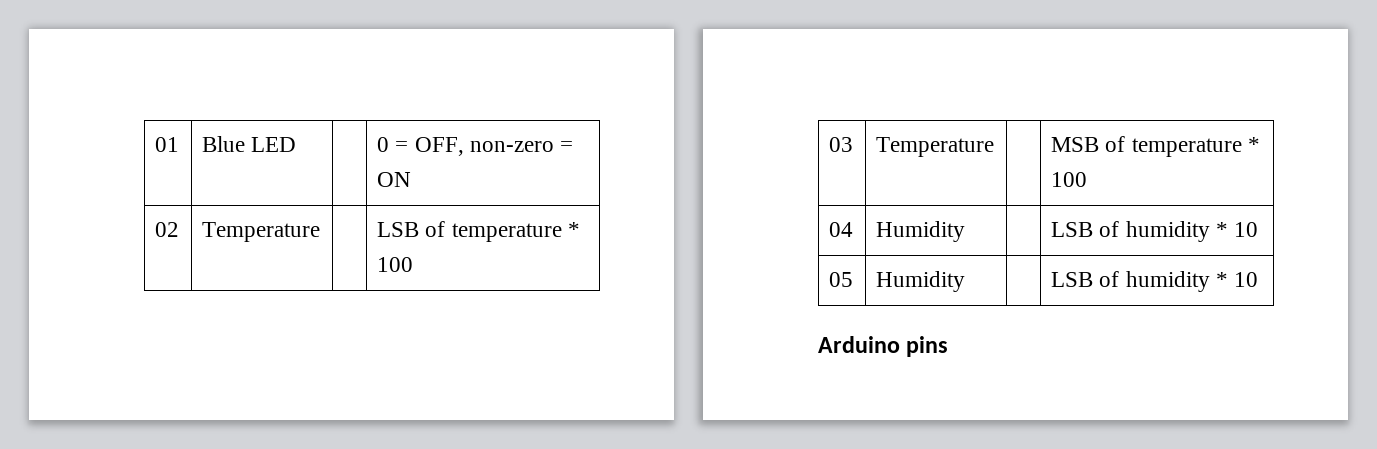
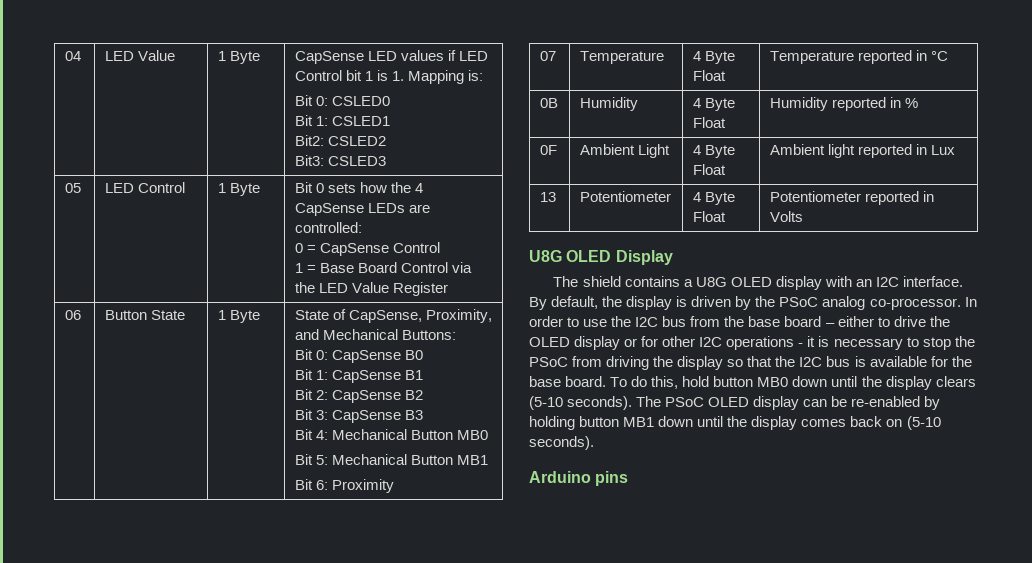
[155,137,180,152] [202,136,297,152] [377,137,574,156] [377,172,412,187] [155,222,180,237] [202,222,321,242] [377,221,580,242] [377,257,414,272] [829,137,854,152] [876,137,995,157] [1051,136,1260,157] [1051,172,1088,187] [829,222,854,237] [876,221,966,242] [1051,221,1259,242] [829,272,854,287] [876,271,966,292] [1051,271,1259,292] 01 | Blue LED | | 0 = OFF, non-zero = ON // 02 | Temperature | | LSB of temperature * 100 // 03 | Temperature | | MSB of temperature * 100 // 04 | Humidity | | LSB of humidity * 10 // 05 | Humidity | | LSB of humidity * 10 -> [64,51,81,61] [104,50,175,61] [217,51,260,64] [294,50,488,64] [294,70,483,84] [294,95,390,106] [294,115,390,126] [294,135,386,146] [294,155,386,166] [64,183,81,193] [104,182,185,193] [217,183,260,196] [294,182,423,193] [294,203,430,216] [294,222,362,233] [294,242,440,256] [294,262,472,273] [294,282,448,296] [64,310,81,320] [104,310,185,320] [217,310,260,323] [294,309,492,323] [294,329,456,340] [294,349,423,363] [294,369,423,383] [294,389,423,403] [294,409,423,423] [294,429,488,440] [294,454,488,465] [294,479,394,493] [539,51,556,61] [579,51,664,64] [692,51,735,64] [692,70,726,81] [769,50,948,64] [539,98,558,108] [579,97,638,111] [692,98,735,111] [692,117,726,128] [769,97,918,111] [539,145,557,155] [579,144,670,158] [692,145,735,158] [692,164,726,175] [769,144,955,158] [539,192,556,202] [579,191,671,202] [692,192,735,205] [692,211,726,222] [769,191,934,205] [769,211,803,222] [529,250,673,265] [553,276,963,290] [529,296,977,310] [529,316,950,327] [529,336,975,350] [529,356,972,370] [529,376,976,390] [529,396,941,410] [529,416,941,430] [529,436,594,450] 04 | LED Value | 1 Byte | CapSense LED values if LED Control bit 1 is 1. Mapping is: // Bit 0: CSLED0 // Bit 1: CSLED1 // Bit2: CSLED2 // Bit3: CSLED3 // 05 | LED Control | 1 Byte | Bit 0 sets how the 4 CapSense LEDs are controlled: // 0 = CapSense Control // 1 = Base Board Control via the LED Value Register // 06 | Button State | 1 Byte | State of CapSense, Proximity, and Mechanical Buttons: // Bit 0: CapSense B0 // Bit 1: CapSense B1 // Bit 2: CapSense B2 // Bit 3: CapSense B3 // Bit 4: Mechanical Button MB0 // Bit 5: Mechanical Button MB1 // Bit 6: Proximity // 07 | Temperature | 4 Byte Float | Temperature reported in °C // 0B | Humidity | 4 Byte Float | Humidity reported in % // 0F | Ambient Light | 4 Byte Float | Ambient light reported in Lux // 13 | Potentiometer | 4 Byte Float | Potentiometer reported in Volts // U8G OLED Display // The shield contains a U8G OLED display with an I2C interface. By default, the display is driven by the PSoC analog co-processor. In order to use the I2C bus from the base board – either to drive the OLED display or for other I2C operations - it is necessary to stop the PSoC from driving the display so that the I2C bus is available for the base board. To do this, hold button MB0 down until the display clears (5-10 seconds). The PSoC OLED display can be re-enabled by holding button MB1 down until the display comes back on (5-10 seconds).

